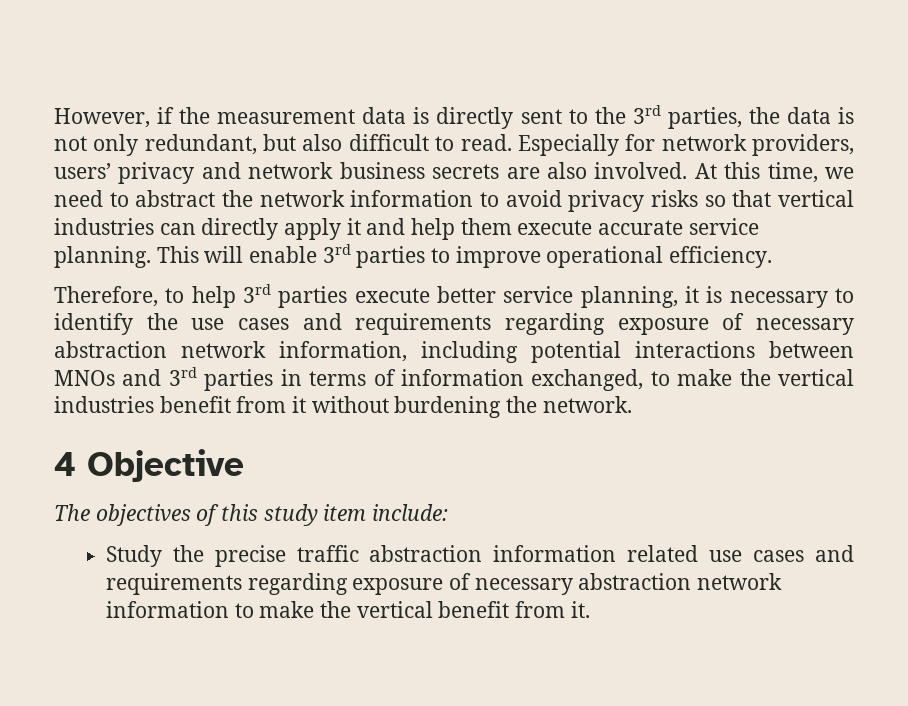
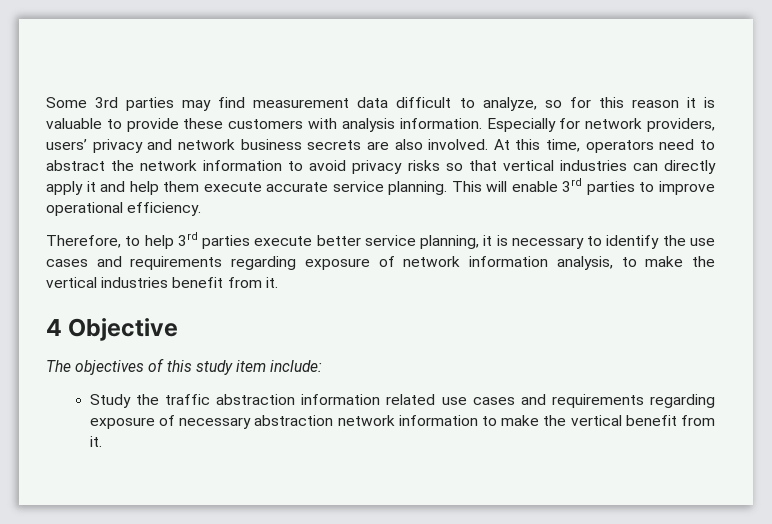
[54,105,854,129] [54,134,512,156] However, if the measurement data is directly sent to the 3rd parties, the data is not only redundant, but also difficult to read. -> [46,97,716,111] [46,118,482,132] Some 3rd parties may find measurement data difficult to analyze, so for this reason it is valuable to provide these customers with analysis information.
[824,167,854,179] we -> [585,140,654,153] operators
[755,318,854,335] [54,341,854,363] [54,367,644,391] necessary abstraction network information, including potential interactions between MNOs and 3rd parties in terms of information exchanged, -> [403,256,613,270] network information analysis,
[292,396,632,418] it without burdening the network. -> [265,277,278,288] it.
[214,545,286,567] precise -> (160, 399) none

